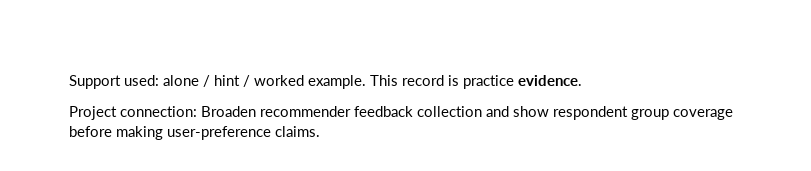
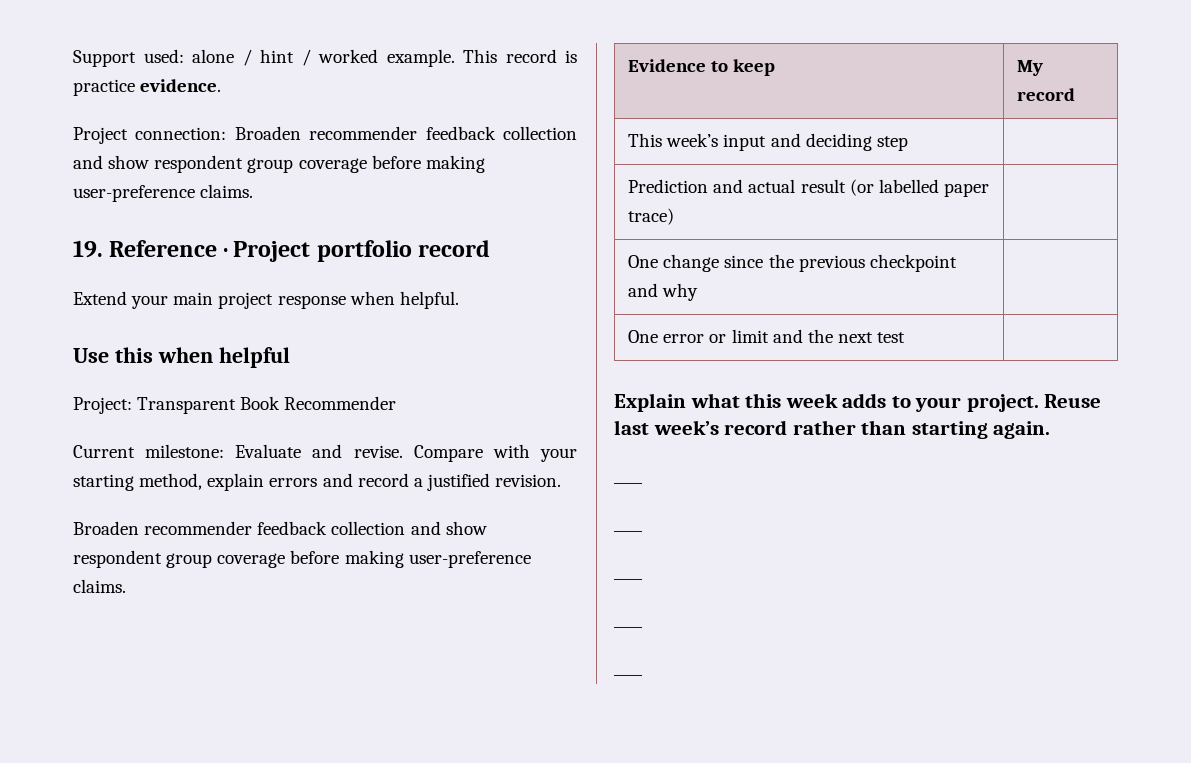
(320, 131) none -> [73,240,491,262] [73,291,459,309] [73,347,290,368] [73,396,397,414] [73,444,578,462] [73,473,562,491] [73,521,487,535] [73,550,531,568] [73,579,126,593] [628,59,776,76] [1017,60,1044,76] [1017,88,1076,101] [628,133,908,151] [628,179,990,197] [628,208,675,225] [628,254,957,272] [628,283,699,301] [628,329,906,343] [614,393,1102,412] [614,420,1051,439] [614,482,643,484] [614,530,643,532] [614,578,643,580] [614,626,643,628] [614,674,643,676] // 19. Reference · Project portfolio record // Extend your main project response when helpful. // Use this when helpful // Project: Transparent Book Recommender // Current milestone: Evaluate and revise. Compare with your starting method, explain errors and record a justified revision. // Broaden recommender feedback collection and show respondent group coverage before making user-preference claims. // Evidence to keep | My record // This week’s input and deciding step | // Prediction and actual result (or labelled paper trace) | // One change since the previous checkpoint and why | // One error or limit and the next test | // Explain what this week adds to your project. Reuse last week’s record rather than starting again. // ____ // ____ // ____ // ____ // ____

